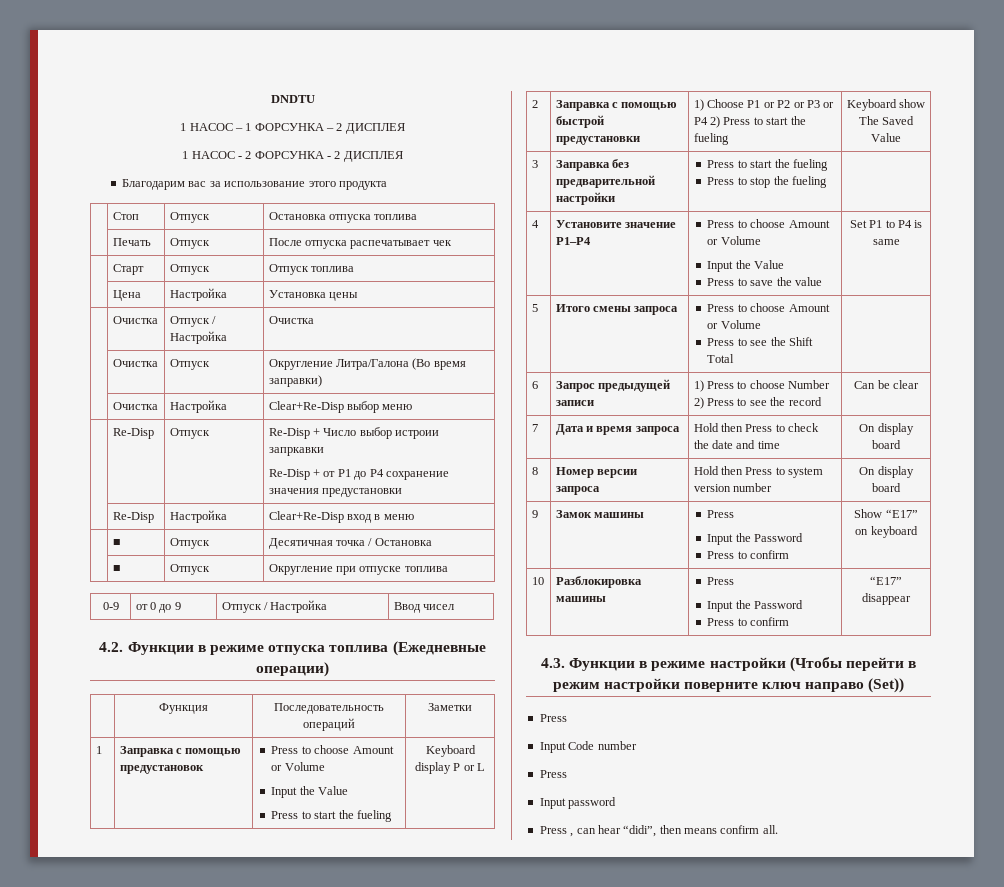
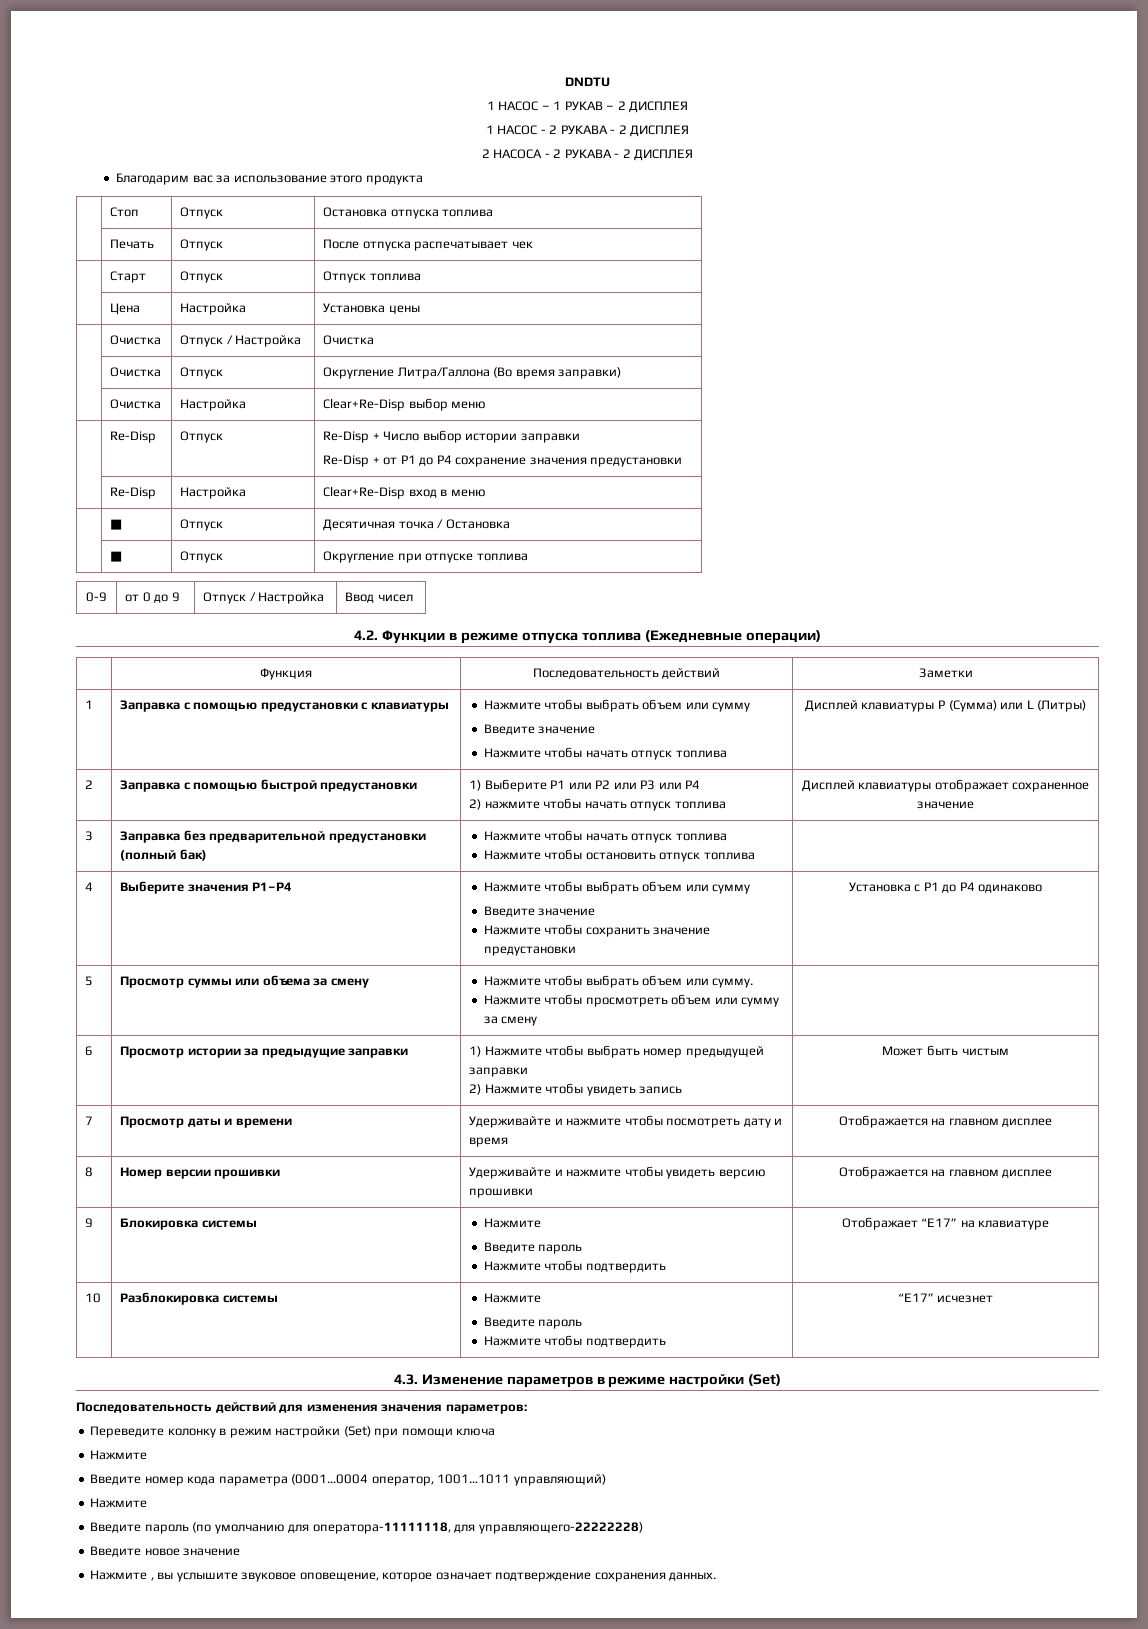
[254,123,324,131] ФОРСУНКА -> [564,101,603,111] РУКАВ
[254,151,324,159] ФОРСУНКА -> [560,125,690,137] [481,149,612,159] РУКАВА - 2 ДИСПЛЕЯ // 2 НАСОСА - 2 РУКАВА
[336,359,410,370] Литра/Галона -> [397,367,490,379] Литра/Галлона
[395,430,440,439] [268,447,324,456] истроии запркавки -> [465,433,580,443] истории заправки
[303,718,355,731] операций -> [662,668,721,679] действий
[119,765,204,774] [271,745,394,754] [271,762,325,771] [271,786,349,798] [271,810,392,822] [425,745,476,757] [414,762,475,774] предустановок | Press to choose Amount or Volume // Input the Value // Press to start the fueling | Keyboard display P or -> [260,702,449,712] [483,699,751,712] [483,724,596,735] [483,747,727,760] [804,700,1024,712] предустановки с клавиатуры | Нажмите чтобы выбрать объем или сумму // Введите значение // Нажмите чтобы начать отпуск топлива | Дисплей клавиатуры P (Сумма) или
(486, 767) none -> [1037,700,1087,712] (Литры)
[707,99,835,108] [693,116,806,128] [693,133,729,145] [846,99,926,111] [858,116,915,125] [871,133,901,142] [531,160,538,168] [555,159,630,171] [555,175,655,188] [555,192,615,205] [707,159,828,171] [707,176,827,188] Choose P1 or P2 or P3 or P4 2) Press to start the fueling | Keyboard show The Saved Value // 3 | Заправка без предварительной настройки | Press to start the fueling // Press to stop the fueling -> [484,779,701,792] [469,798,726,811] [801,779,1090,792] [917,801,974,809] [85,831,94,841] [120,830,426,843] [120,849,207,861] [483,830,727,843] [483,849,755,862] Выберите P1 или P2 или P3 или P4 // 2) нажмите чтобы начать отпуск топлива | Дисплей клавиатуры отображает сохраненное значение // 3 | Заправка без предварительной предустановки (полный бак) | Нажмите чтобы начать отпуск топлива // Нажмите чтобы остановить отпуск топлива
[555,220,677,228] Установите значение -> [120,881,249,894] Выберите значения
[707,219,830,228] [707,236,761,245] [707,260,785,272] [707,277,822,286] [849,220,923,228] [872,239,900,245] [531,304,538,312] [555,304,679,315] [707,303,830,312] [707,320,761,329] [707,337,813,346] [707,354,735,363] [531,381,538,389] [555,379,671,392] [555,400,594,406] [693,380,831,392] [693,397,822,409] [854,380,919,389] [531,424,538,432] [555,424,680,435] [693,423,820,432] [693,440,780,449] [859,423,914,435] [872,440,901,449] [531,467,538,475] [555,467,638,478] [555,486,600,495] [693,466,824,478] [693,483,773,492] [859,466,914,478] [872,483,901,492] [531,510,538,518] [555,510,645,518] [707,510,735,518] [707,533,804,545] [707,550,790,559] [854,509,918,518] [855,526,918,538] [531,577,544,585] [555,576,642,588] [555,596,606,602] [707,577,735,585] [707,600,804,612] [707,617,790,626] [870,576,902,585] [862,593,911,605] Press to choose Amount or Volume // Input the Value // Press to save the value | Set P1 to P4 is same // 5 | Итого смены запроса | Press to choose Amount or Volume // Press to see the Shift Total | // 6 | Запрос предыдущей записи | 1) Press to choose Number 2) Press to see the record | Can be clear // 7 | Дата и время запроса | Hold then Press to check the date and time | On display board // 8 | Номер версии запроса | Hold then Press to system version number | On display board // 9 | Замок машины | Press // Input the Password // Press to confirm | Show “E17” on keyboard // 10 | Разблокировка машины | Press // Input the Password // Press to confirm | “E17” disappear -> [483,881,751,894] [483,906,596,917] [483,924,711,937] [483,946,576,956] [848,882,1043,893] [85,976,94,986] [120,975,369,988] [483,975,754,988] [483,994,780,1007] [483,1016,538,1026] [85,1046,94,1056] [120,1046,409,1058] [469,1045,764,1058] [469,1067,529,1077] [469,1083,683,1096] [882,1045,1009,1056] [85,1116,94,1125] [120,1116,292,1128] [469,1115,783,1128] [469,1137,509,1147] [838,1115,1053,1128] [85,1167,94,1177] [120,1167,281,1179] [469,1166,766,1179] [469,1188,534,1198] [838,1166,1053,1179] [85,1218,94,1228] [120,1218,257,1230] [483,1218,541,1228] [483,1242,583,1254] [483,1260,666,1273] [841,1217,1050,1230] [85,1293,102,1303] [120,1292,278,1305] [483,1293,541,1303] [483,1317,583,1329] [483,1335,666,1348] [897,1293,994,1303] Нажмите чтобы выбрать объем или сумму // Введите значение // Нажмите чтобы сохранить значение предустановки | Установка с P1 до P4 одинаково // 5 | Просмотр суммы или объема за смену | Нажмите чтобы выбрать объем или сумму. // Нажмите чтобы просмотреть объем или сумму за смену | // 6 | Просмотр истории за предыдущие заправки | 1) Нажмите чтобы выбрать номер предыдущей заправки // 2) Нажмите чтобы увидеть запись | Может быть чистым // 7 | Просмотр даты и времени | Удерживайте и нажмите чтобы посмотреть дату и время | Отображается на главном дисплее // 8 | Номер версии прошивки | Удерживайте и нажмите чтобы увидеть версию прошивки | Отображается на главном дисплее // 9 | Блокировка системы | Нажмите // Введите пароль // Нажмите чтобы подтвердить | Отображает “E17” на клавиатуре // 10 | Разблокировка системы | Нажмите // Введите пароль // Нажмите чтобы подтвердить | “E17” исчезнет
[569,658,636,671] Функции -> [421,1374,593,1388] Изменение параметров
[789,657,917,672] [552,678,905,693] [539,714,567,722] [539,741,637,753] [539,770,567,778] [539,797,617,809] [539,825,778,837] (Чтобы перейти в режим настройки поверните ключ направо (Set)) // Press // Input Code number // Press // Input password // Press , can hear “didi”, then means confirm all. -> [748,1374,782,1386] [76,1402,527,1414] [90,1426,496,1438] [90,1450,148,1460] [90,1474,606,1486] [90,1498,148,1508] [90,1522,643,1534] [90,1546,241,1557] [90,1570,717,1582] (Set) // Последовательность действий для изменения значения параметров: // Переведите колонку в режим настройки (Set) при помощи ключа // Нажмите // Введите номер кода параметра (0001…0004 оператор, 1001…1011 управляющий) // Нажмите // Введите пароль (по умолчанию для оператора-11111118, для управляющего-22222228) // Введите новое значение // Нажмите , вы услышите звуковое оповещение, которое означает подтверждение сохранения данных.

